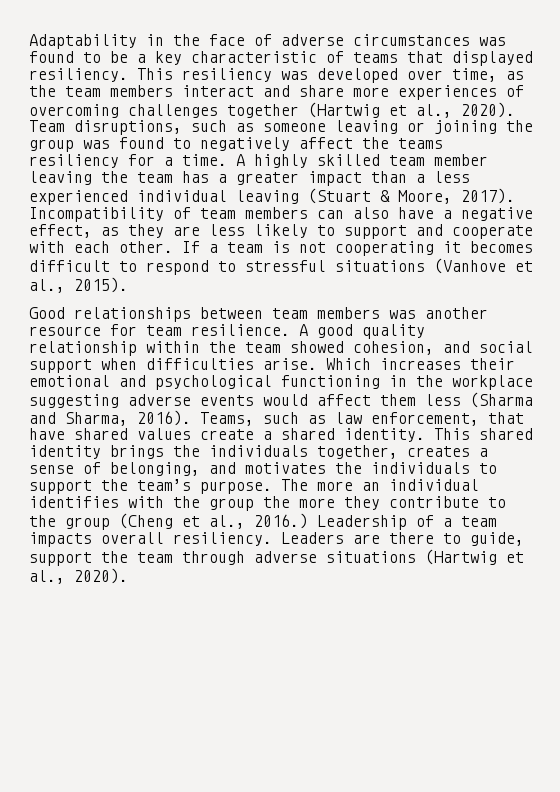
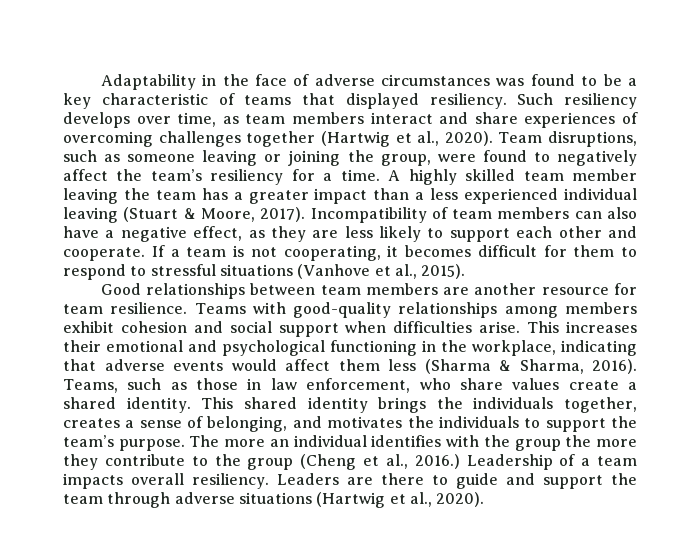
[137,68,398,83] This resiliency was developed -> [517,93,637,109] [63,112,130,128] Such resiliency develops
[29,85,56,97] the -> (239, 120) none
[353,87,389,97] more -> (518, 118) none
[29,139,110,152] group was -> [380,154,476,166] group, were
[398,138,443,149] teams -> [150,169,202,181] team’s
[416,224,533,239] [29,241,173,253] and cooperate with each other. -> [516,226,637,238] [63,247,145,261] each other and cooperate.
[335,241,434,256] cooperating -> [283,245,381,261] cooperating,
(110, 266) none -> [543,245,615,257] for them
[389,310,416,319] was -> [443,287,470,295] are
[299,324,425,339] [29,341,434,356] A good quality relationship within the team showed cohesion, -> [194,302,637,318] [63,321,187,333] Teams with good-quality relationships among members exhibit cohesion
[326,358,371,370] Which -> [527,321,560,333] This
[452,375,533,390] [29,394,119,408] workplace suggesting -> [472,340,637,356] [63,359,96,371] workplace, indicating that
[29,412,56,424] and -> [499,360,511,371] &
[335,412,524,426] [29,428,128,440] law enforcement, that have shared -> [196,378,503,393] those in law enforcement, who share
[470,532,524,546] guide, -> [456,473,535,489] guide and

